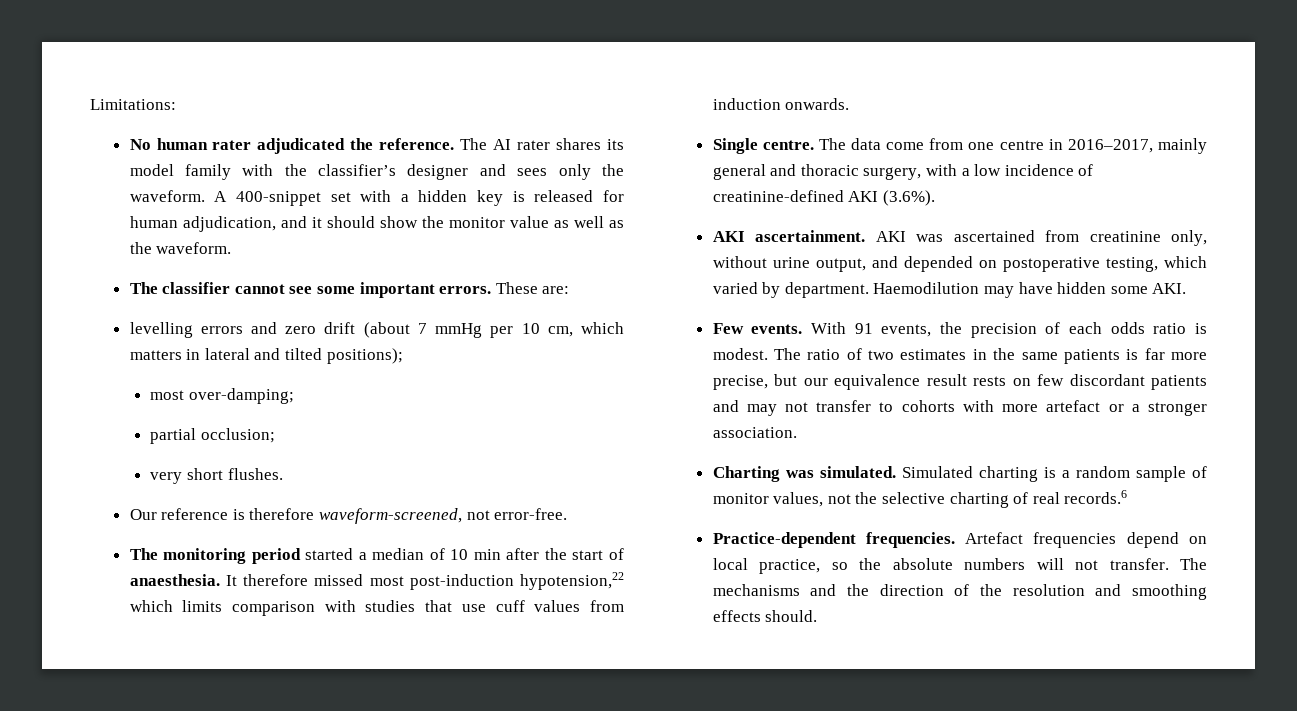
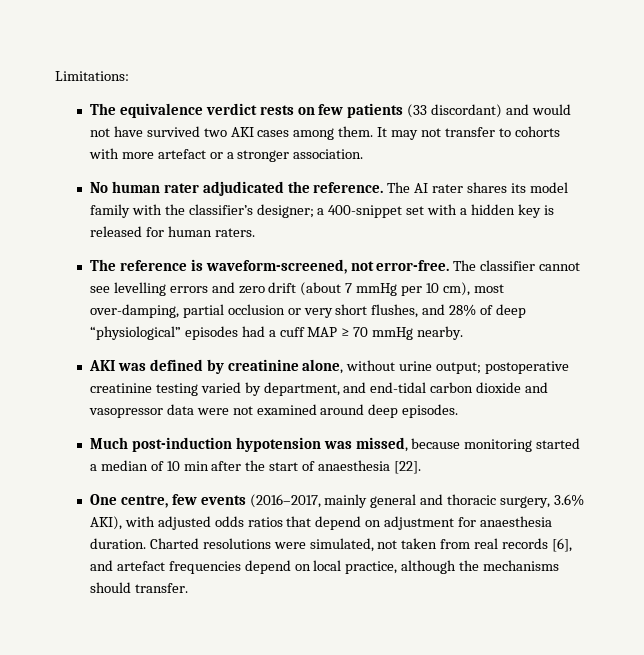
(176, 104) none -> [89,103,572,118] [89,126,560,140] [88,148,364,162] // The equivalence verdict rests on few patients (33 discordant) and would not have survived two AKI cases among them. It may not transfer to cohorts with more artefact or a stronger association.
[407,164,625,180] [129,190,228,202] designer and sees only the waveform. A -> [256,204,325,218] designer; a
[182,216,624,232] [129,242,232,254] [129,282,570,298] adjudication, and it should show the monitor value as well as the waveform. // The classifier cannot see some important errors. These are: // -> [214,228,255,237] [89,259,581,274] [89,286,110,293] raters. // The reference is waveform-screened, not error-free. The classifier cannot see
[547,322,624,337] [129,348,403,364] [150,388,295,404] [150,428,276,444] [150,468,283,484] [129,508,568,524] [129,548,301,564] cm, which matters in lateral and tilted positions); // most over-damping; // partial occlusion; // very short flushes. // Our reference is therefore waveform-screened, not error-free. // The monitoring period -> [442,282,504,296] [89,304,527,318] [89,326,464,340] [88,359,570,374] [89,382,549,396] [88,404,459,418] [89,437,533,452] cm), most over-damping, partial occlusion or very short flushes, and 28% of deep “physiological” episodes had a cuff MAP ≥ 70 mmHg nearby. // AKI was defined by creatinine alone, without urine output; postoperative creatinine testing varied by department, and end-tidal carbon dioxide and vasopressor data were not examined around deep episodes. // Much post-induction hypotension was missed, because monitoring
[129,572,624,590] [129,600,624,616] [712,98,850,110] [712,138,1153,154] anaesthesia. It therefore missed most post-induction hypotension,22 which limits comparison with studies that use cuff values from induction onwards. // Single centre. The data come from one centre in 2016–2017, -> [318,460,422,474] [89,494,321,508] anaesthesia [22]. // One centre, few events (2016–2017,
[925,164,1094,176] [712,190,935,206] [712,230,1207,246] [712,256,1207,272] [712,282,1187,298] [712,322,1207,338] [712,348,1207,364] [712,374,1207,390] [712,400,1207,416] [712,427,797,438] [712,466,1207,482] [712,490,1128,508] [712,532,1024,548] with a low incidence of creatinine-defined AKI (3.6%). // AKI ascertainment. AKI was ascertained from creatinine only, without urine output, and depended on postoperative testing, which varied by department. Haemodilution may have hidden some AKI. // Few events. With 91 events, the precision of each odds ratio is modest. The ratio of two estimates in the same patients is far more precise, but our equivalence result rests on few discordant patients and may not transfer to cohorts with more artefact or a stronger association. // Charting was simulated. Simulated charting is a random sample of monitor values, not the selective charting of real records.6 // Practice-dependent frequencies. Artefact -> [554,494,585,506] [89,516,553,530] [89,538,573,552] [89,560,165,571] 3.6% AKI), with adjusted odds ratios that depend on adjustment for anaesthesia duration. Charted resolutions were simulated, not taken from real records [6], and artefact
[831,558,1207,570] [712,584,1207,600] [712,610,818,622] so the absolute numbers will not transfer. The mechanisms and the direction of the resolution and smoothing effects should. -> [401,560,560,574] [89,582,188,593] although the mechanisms should transfer.

